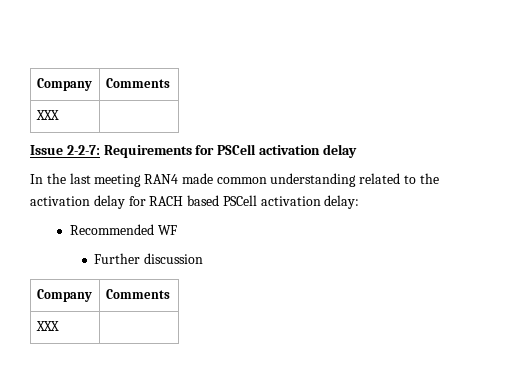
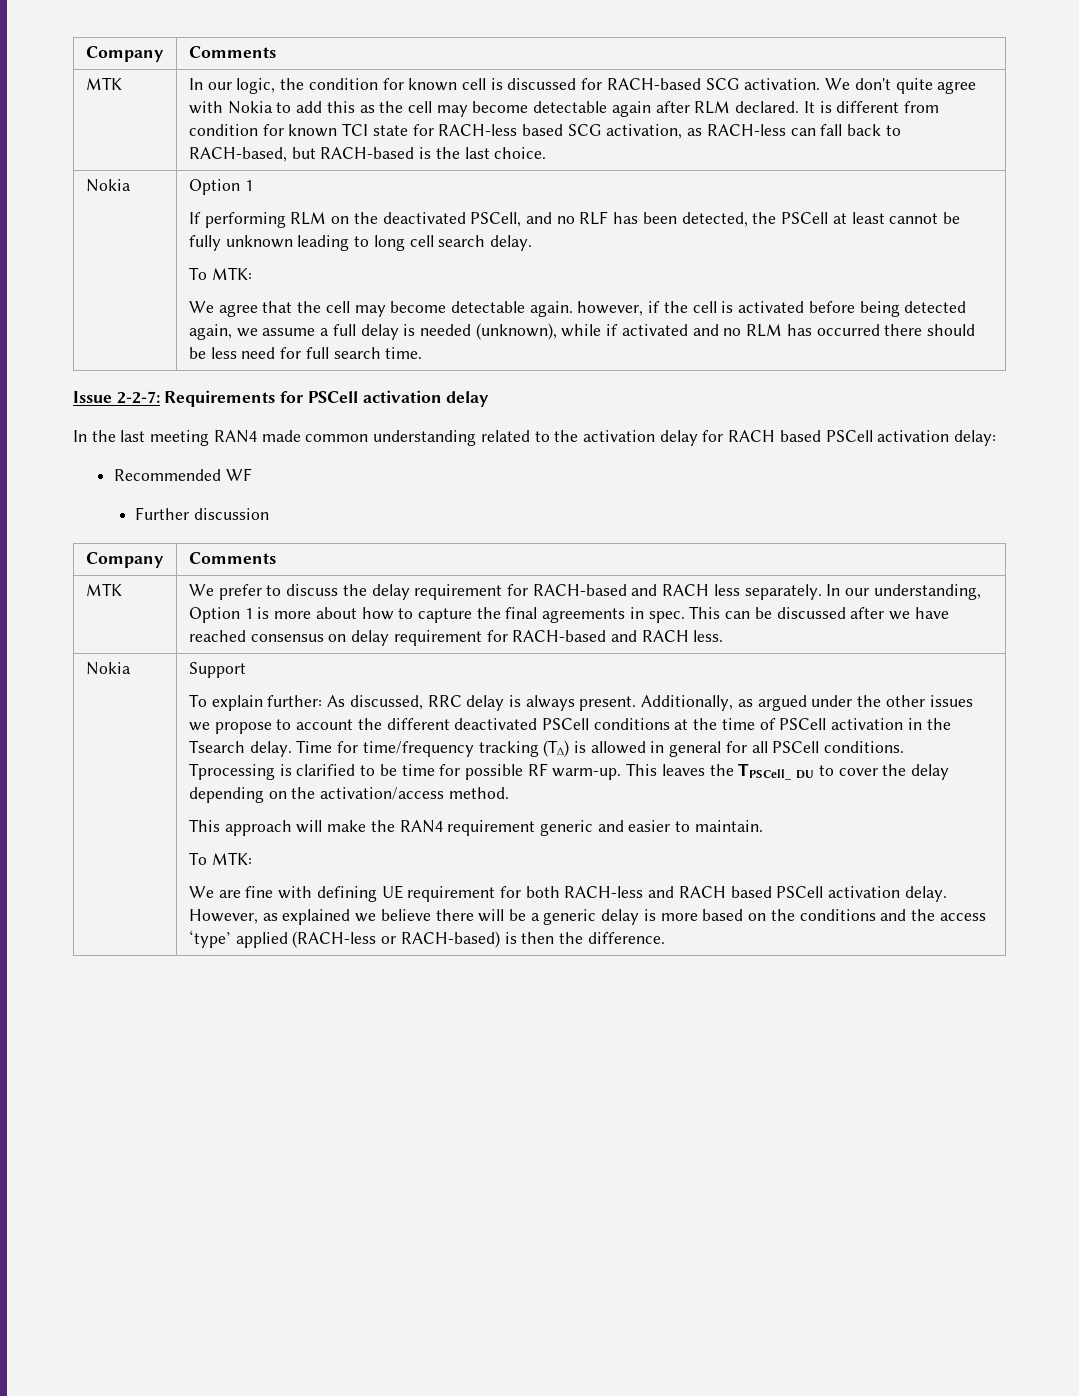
[36,78,92,91] [105,78,170,88] [35,110,59,120] Company | Comments // XXX | -> [85,46,164,62] [188,46,276,58] [85,77,122,90] [188,78,977,94] [188,101,940,117] [188,123,901,139] [188,147,547,162] [85,179,131,192] [188,179,253,195] [188,211,961,228] [188,235,533,251] [188,267,252,280] [188,301,967,317] [188,323,976,340] [188,347,423,359] Company | Comments // MTK | In our logic, the condition for known cell is discussed for RACH-based SCG activation. We don't quite agree with Nokia to add this as the cell may become detectable again after RLM declared. It is different from condition for known TCI state for RACH-less based SCG activation, as RACH-less can fall back to RACH-based, but RACH-based is the last choice. // Nokia | Option 1 // If performing RLM on the deactivated PSCell, and no RLF has been detected, the PSCell at least cannot be fully unknown leading to long cell search delay. // To MTK: // We agree that the cell may become detectable again. however, if the cell is activated before being detected again, we assume a full delay is needed (unknown), while if activated and no RLM has occurred there should be less need for full search time.
[35,321,59,331] XXX | -> [85,583,122,596] [188,584,981,600] [188,606,949,623] [188,630,724,646] [85,662,131,675] [188,662,246,678] [188,694,973,711] [188,718,951,734] [188,740,905,757] [188,763,950,780] [188,787,509,803] [188,819,763,836] [188,852,252,865] [188,885,947,902] [188,909,986,925] [188,930,665,948] MTK | We prefer to discuss the delay requirement for RACH-based and RACH less separately. In our understanding, Option 1 is more about how to capture the final agreements in spec. This can be discussed after we have reached consensus on delay requirement for RACH-based and RACH less. // Nokia | Support // To explain further: As discussed, RRC delay is always present. Additionally, as argued under the other issues we propose to account the different deactivated PSCell conditions at the time of PSCell activation in the Tsearch delay. Time for time/frequency tracking (T∆) is allowed in general for all PSCell conditions. Tprocessing is clarified to be time for possible RF warm-up. This leaves the TPSCell_ DU to cover the delay depending on the activation/access method. // This approach will make the RAN4 requirement generic and easier to maintain. // To MTK: // We are fine with defining UE requirement for both RACH-less and RACH based PSCell activation delay. However, as explained we believe there will be a generic delay is more based on the conditions and the access ‘type’ applied (RACH-less or RACH-based) is then the difference.

